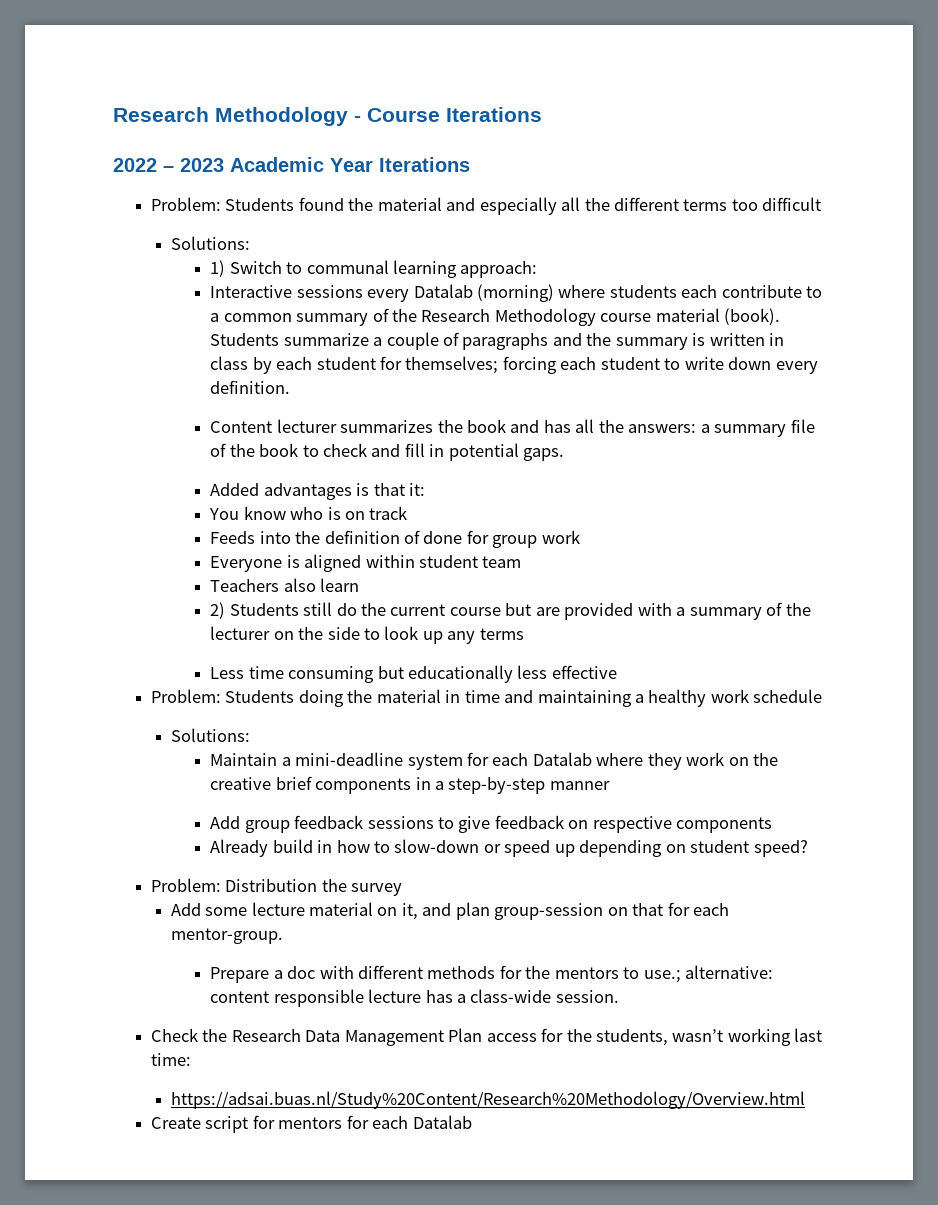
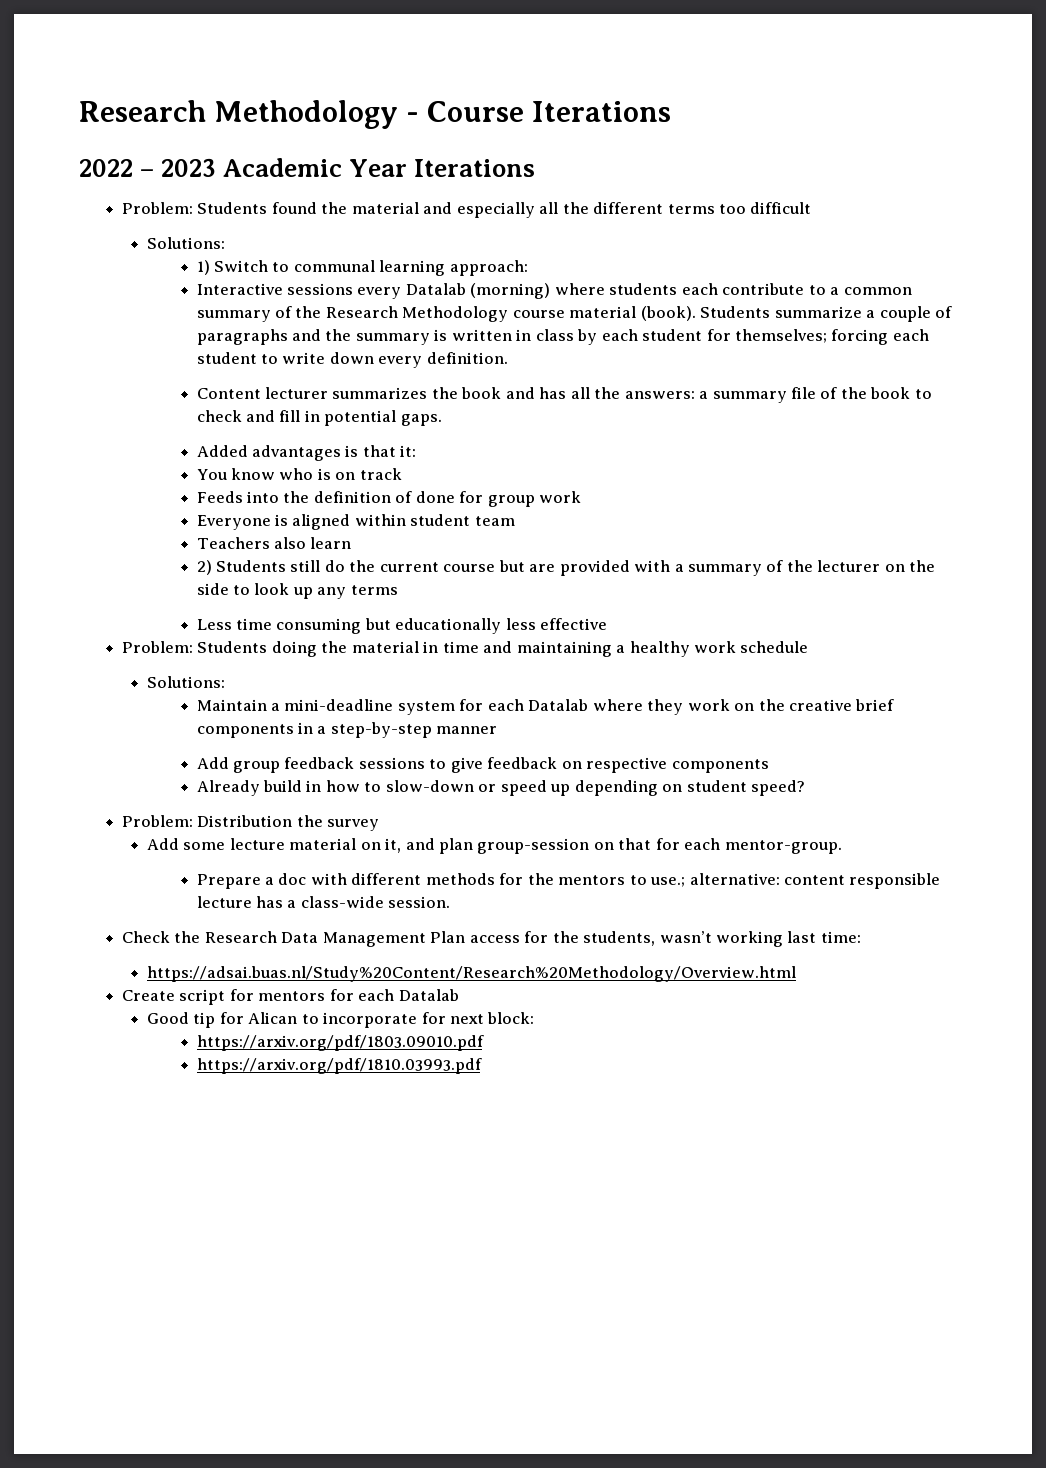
(472, 1122) none -> [146,1012,535,1028] [196,1035,484,1051] [196,1058,482,1074] // Good tip for Alican to incorporate for next block: // https://arxiv.org/pdf/1803.09010.pdf // https://arxiv.org/pdf/1810.03993.pdf

